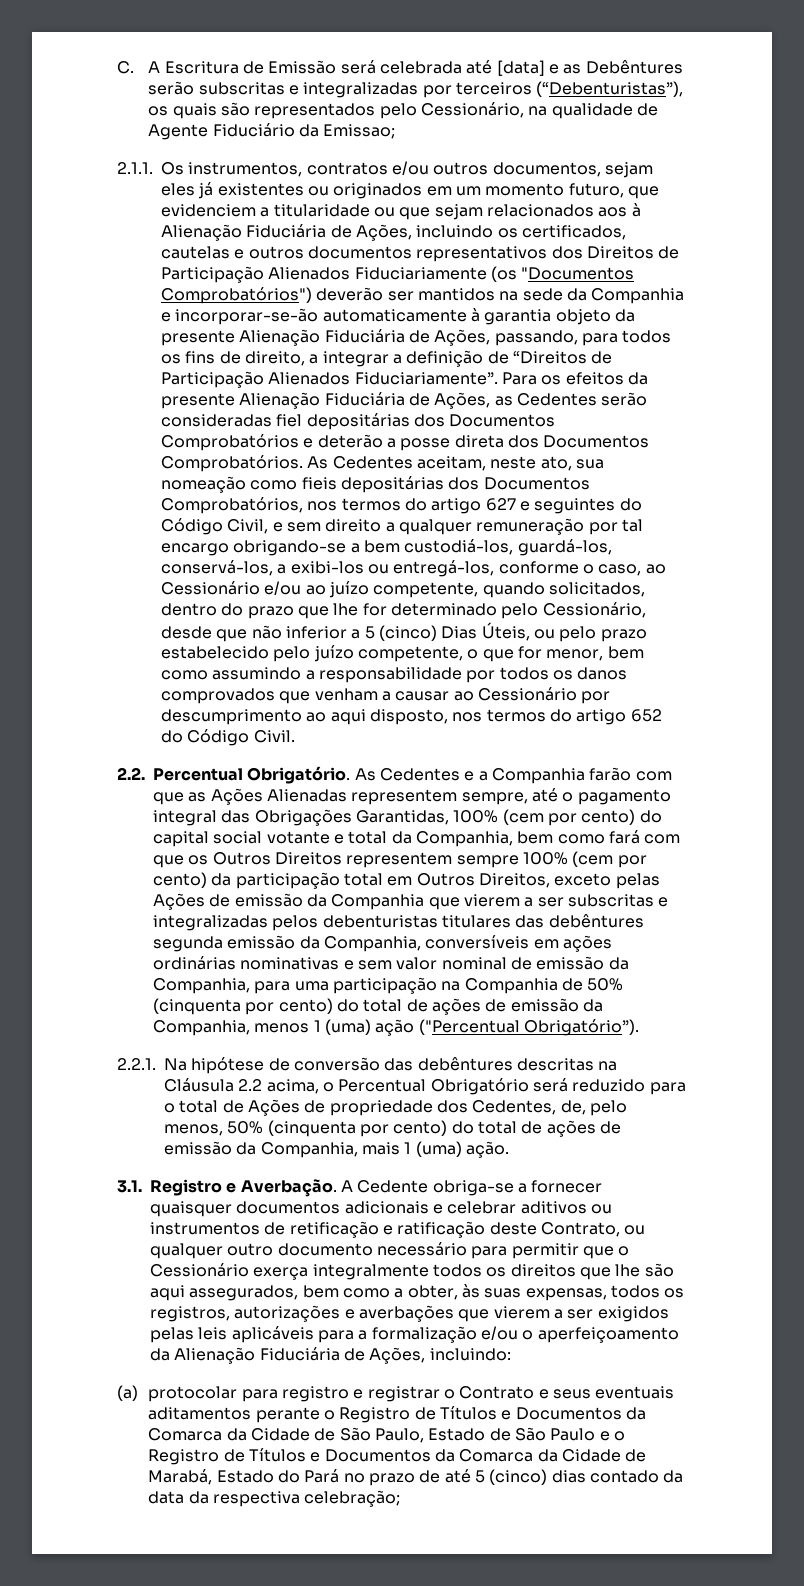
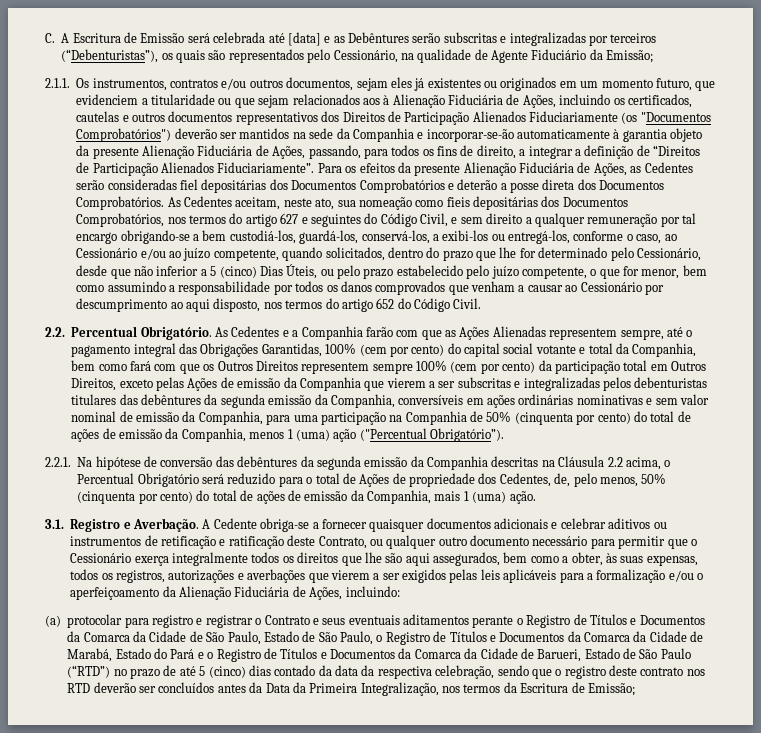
[323,124,396,139] Emissao; -> [606,50,654,63] Emissão;
(644, 921) none -> [204,394,218,405] da
(513, 1064) none -> [300,456,488,470] da segunda emissão da Companhia
[550,1428,610,1441] Paulo e -> [340,631,373,645] Paulo,
(340, 1476) none -> [197,648,691,662] [67,665,111,678] e o Registro de Títulos e Documentos da Comarca da Cidade de Barueri, Estado de São Paulo (“RTD”)
[304,1490,401,1507] celebração; -> [435,665,705,679] [67,682,635,696] celebração, sendo que o registro deste contrato nos RTD deverão ser concluídos antes da Data da Primeira Integralização, nos termos da Escritura de Emissão;

